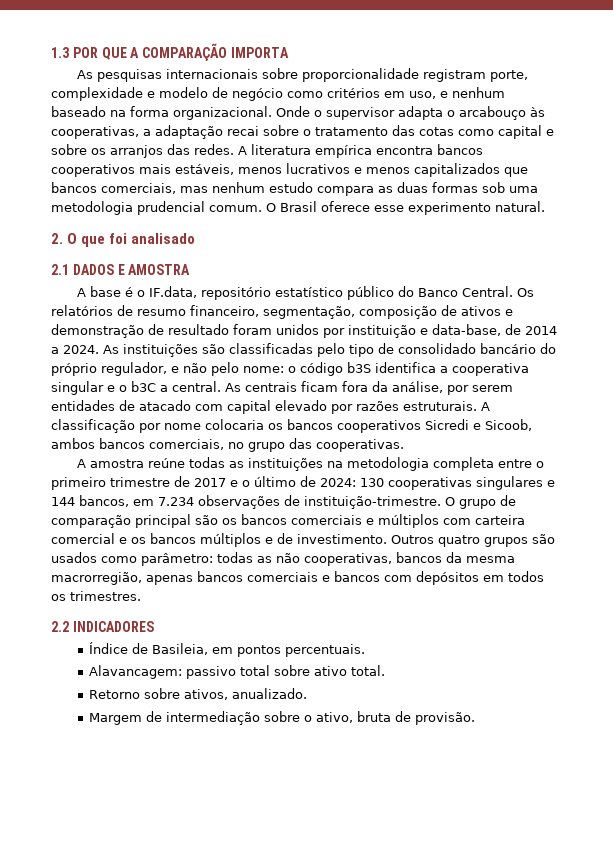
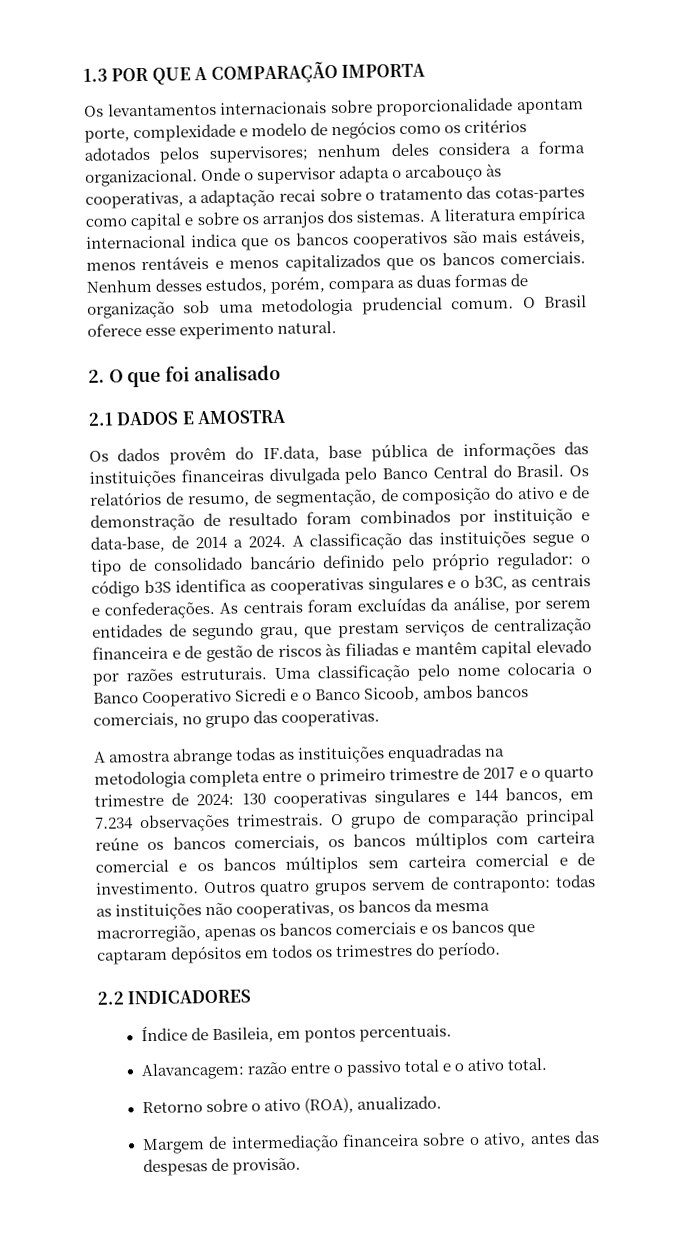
[77,69,163,82] As pesquisas -> [84,102,217,117] Os levantamentos
[423,69,487,82] registram -> [517,98,584,115] apontam
[232,87,505,101] [51,106,126,117] negócio como critérios em uso, e nenhum baseado na -> [331,119,528,140] [84,141,530,164] negócios como os critérios adotados pelos supervisores; nenhum deles considera a
[419,127,454,136] cotas -> [495,186,585,203] cotas-partes
[167,144,234,155] das redes. -> [327,209,426,224] dos sistemas.
[376,144,483,155] [51,164,135,177] encontra bancos cooperativos -> [86,230,478,251] internacional indica que os bancos cooperativos são
[286,163,350,174] lucrativos -> [141,255,210,271] rentáveis
[51,182,313,194] bancos comerciais, mas nenhum estudo -> [419,251,586,266] [86,276,327,295] os bancos comerciais. Nenhum desses estudos, porém,
(478, 187) none -> [510,273,529,287] [87,301,175,319] de organização
[77,286,535,300] [51,305,513,319] A base é o IF.data, repositório estatístico público do Banco Central. Os relatórios de resumo financeiro, segmentação, composição de ativos e -> [89,441,590,465] [89,464,589,488] [90,485,590,508] Os dados provêm do IF.data, base pública de informações das instituições financeiras divulgada pelo Banco Central do Brasil. Os relatórios de resumo, de segmentação, de composição do ativo e de
[276,324,319,335] unidos -> [359,509,451,524] combinados
[103,343,556,357] [51,362,529,376] [51,381,368,395] As instituições são classificadas pelo tipo de consolidado bancário do próprio regulador, e não pelo nome: o código b3S identifica a cooperativa singular e o b3C a central. As centrais ficam fora -> [291,531,590,551] [91,551,591,576] [91,574,591,598] [91,597,427,620] A classificação das instituições segue o tipo de consolidado bancário definido pelo próprio regulador: o código b3S identifica as cooperativas singulares e o b3C, as centrais e confederações. As centrais foram excluídas
[139,400,223,411] atacado com -> [192,618,592,641] [92,641,478,663] segundo grau, que prestam serviços de centralização financeira e de gestão de riscos às filiadas e mantêm
[481,402,490,411] [51,419,481,433] A classificação por nome colocaria os bancos cooperativos Sicredi e -> [274,662,592,683] [93,687,362,708] Uma classificação pelo nome colocaria o Banco Cooperativo Sicredi e o Banco
[148,457,324,471] reúne todas as instituições -> [172,743,483,766] abrange todas as instituições enquadradas
[254,476,296,487] último -> [543,766,594,782] [94,793,164,807] quarto trimestre
[284,495,441,509] de instituição-trimestre. -> [236,813,324,827] trimestrais.
[195,514,374,525] são os bancos comerciais e -> [95,833,407,852] reúne os bancos comerciais, os bancos
(261, 540) none -> [367,853,550,869] sem carteira comercial
[532,534,555,544] [51,552,272,566] são usados como parâmetro: todas as -> [371,874,596,894] [96,903,203,921] servem de contraponto: todas as instituições
(392, 559) none -> [338,904,356,914] os
[197,571,412,582] bancos comerciais e bancos com -> [259,919,536,937] [97,948,168,965] os bancos comerciais e os bancos que captaram
[70,591,141,601] trimestres. -> [336,941,502,960] trimestres do período.
[186,665,311,679] passivo total sobre -> [246,1059,465,1077] razão entre o passivo total e o
[184,689,229,700] ativos, -> [250,1096,355,1114] o ativo (ROA),
(261, 718) none -> [342,1132,421,1148] financeira
[357,711,392,722] bruta -> [529,1130,600,1145] [142,1158,208,1177] antes das despesas

